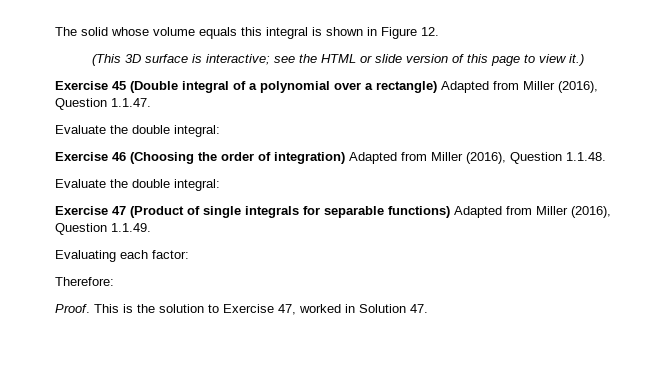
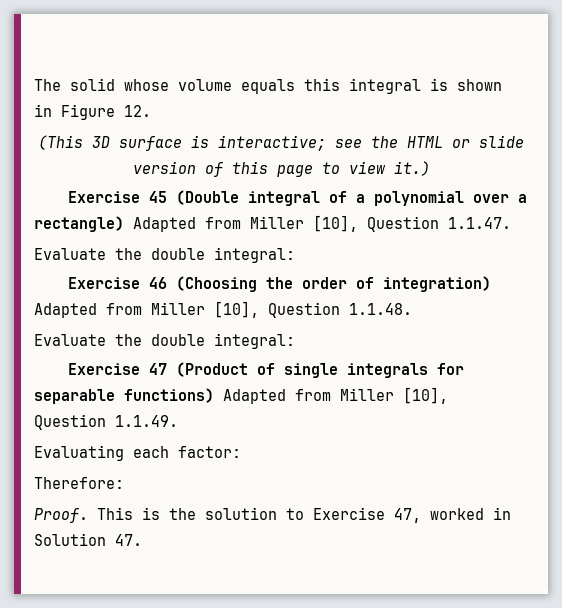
[558,81,598,93] (2016), -> [313,215,358,232] [10],
[466,152,506,164] (2016), -> [214,301,259,318] [10],
[571,206,611,218] (2016), -> [403,387,448,404] [10],

